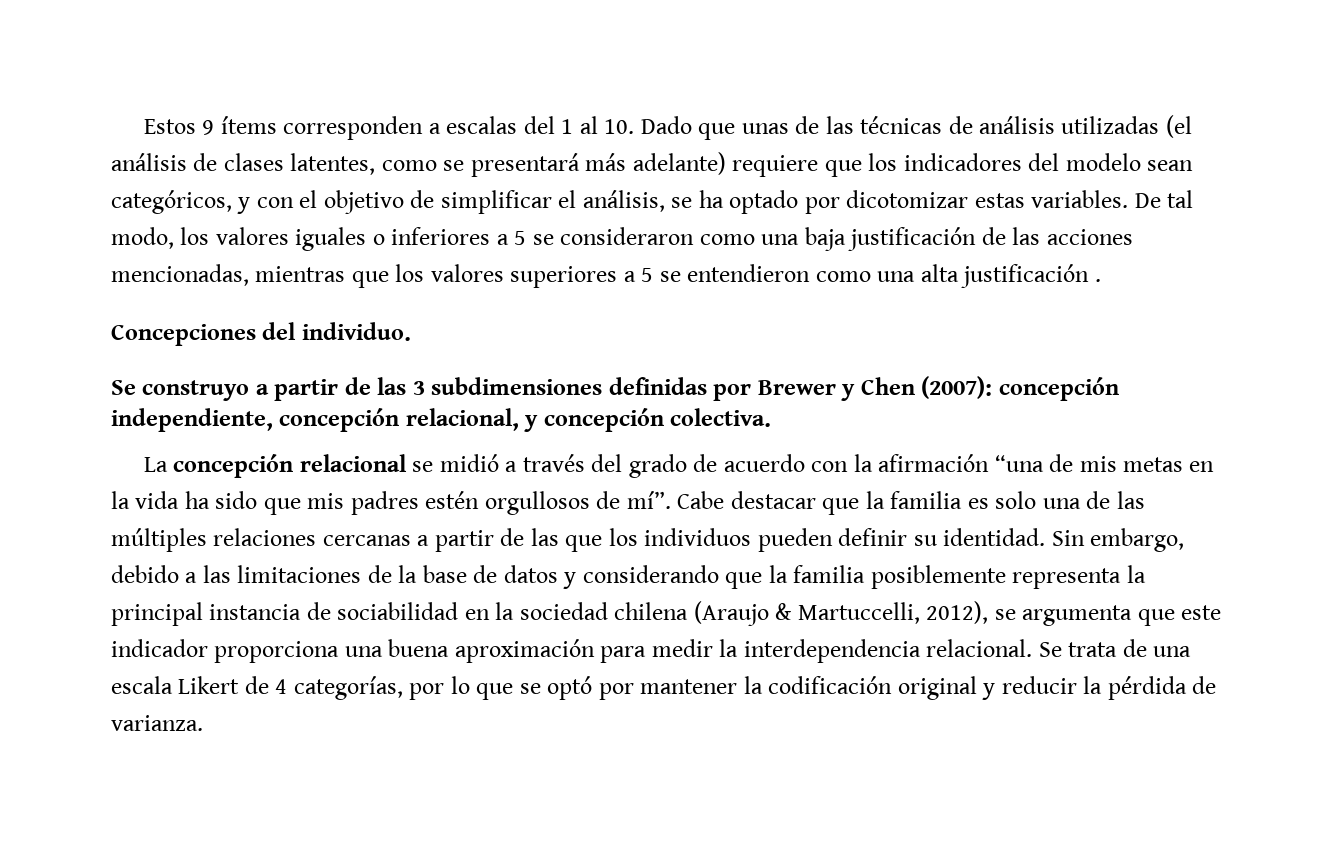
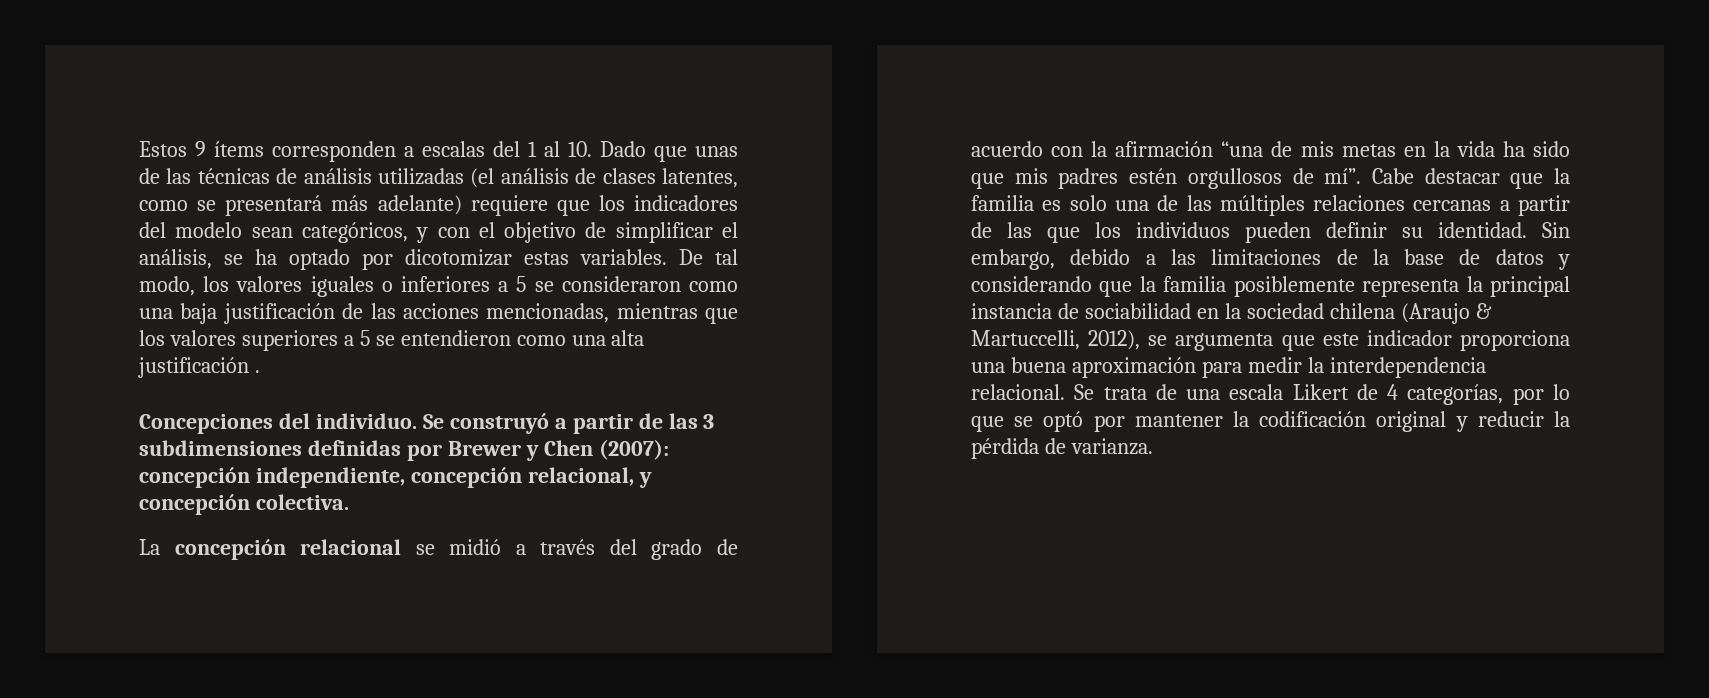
[111,380,250,401] // Se construyo -> [422,413,549,434] Se construyó

